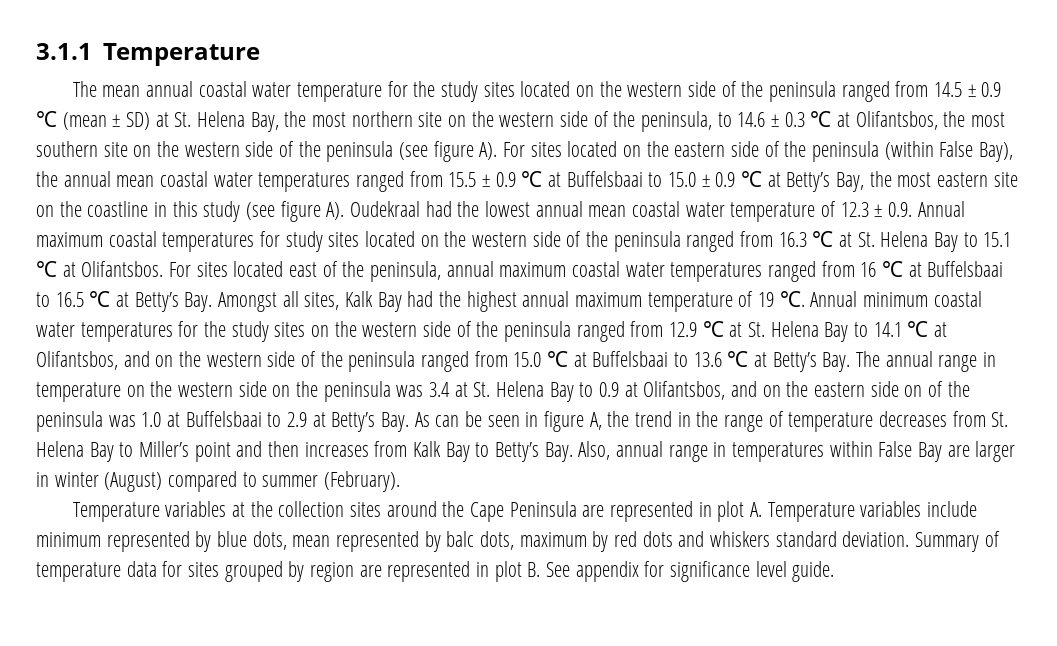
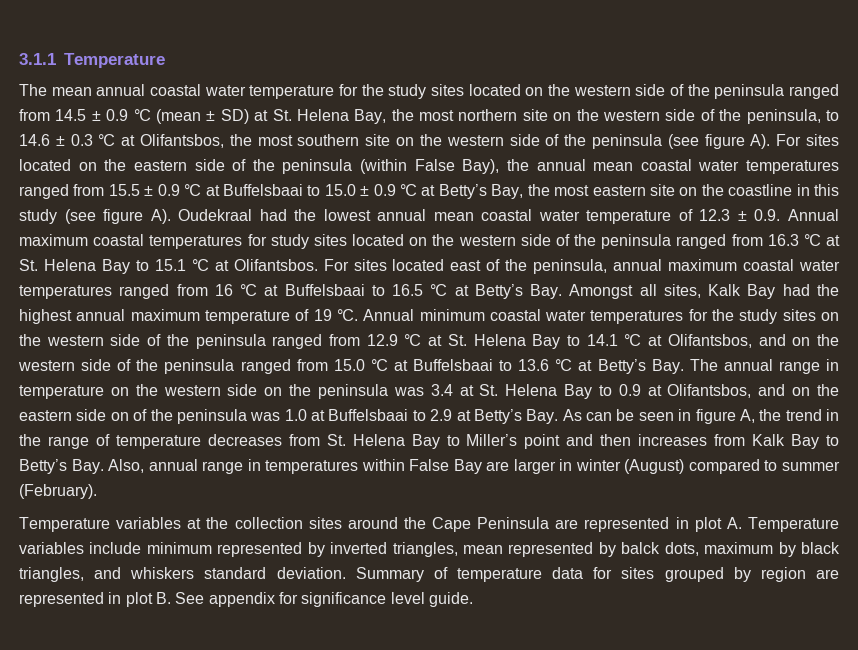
[217,531,287,550] blue dots, -> [330,542,458,557] inverted triangles,
[446,531,475,547] balc -> [621,542,661,554] balck
[614,531,673,547] red dots -> [801,542,841,554] [19,567,84,582] black triangles,

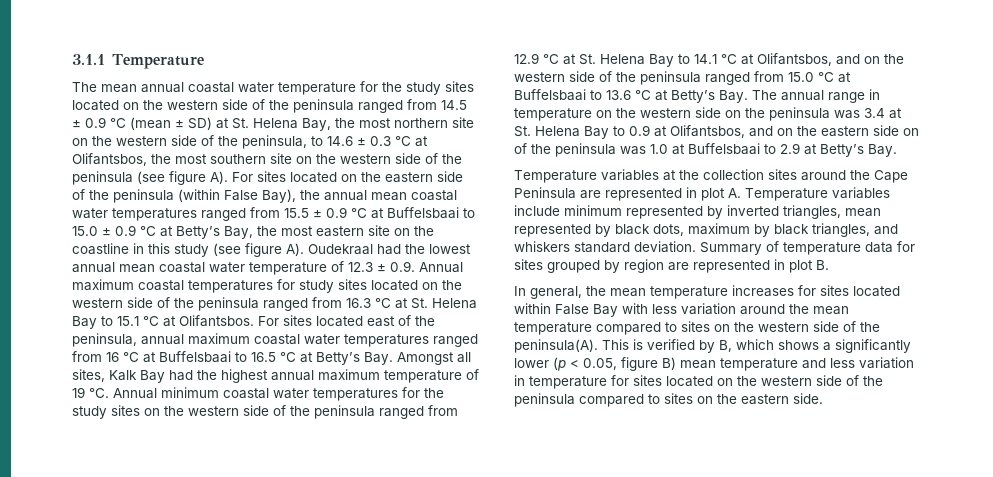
[562,409,839,424] [19,434,840,449] [19,459,840,474] [19,484,97,499] As can be seen in figure A, the trend in the range of temperature decreases from St. Helena Bay to Miller’s point and then increases from Kalk Bay to Betty’s Bay. Also, annual range in temperatures within False Bay are larger in winter (August) compared to summer (February). -> (897, 150) none
[621,542,661,554] balck -> [615,224,650,235] black
[175,592,473,607] See appendix for significance level guide. -> [514,285,900,299] [514,303,849,317] [514,321,880,335] [514,339,911,353] [514,357,914,371] [514,375,883,389] [514,393,823,407] // In general, the mean temperature increases for sites located within False Bay with less variation around the mean temperature compared to sites on the western side of the peninsula(A). This is verified by B, which shows a significantly lower (p < 0.05, figure B) mean temperature and less variation in temperature for sites located on the western side of the peninsula compared to sites on the eastern side.

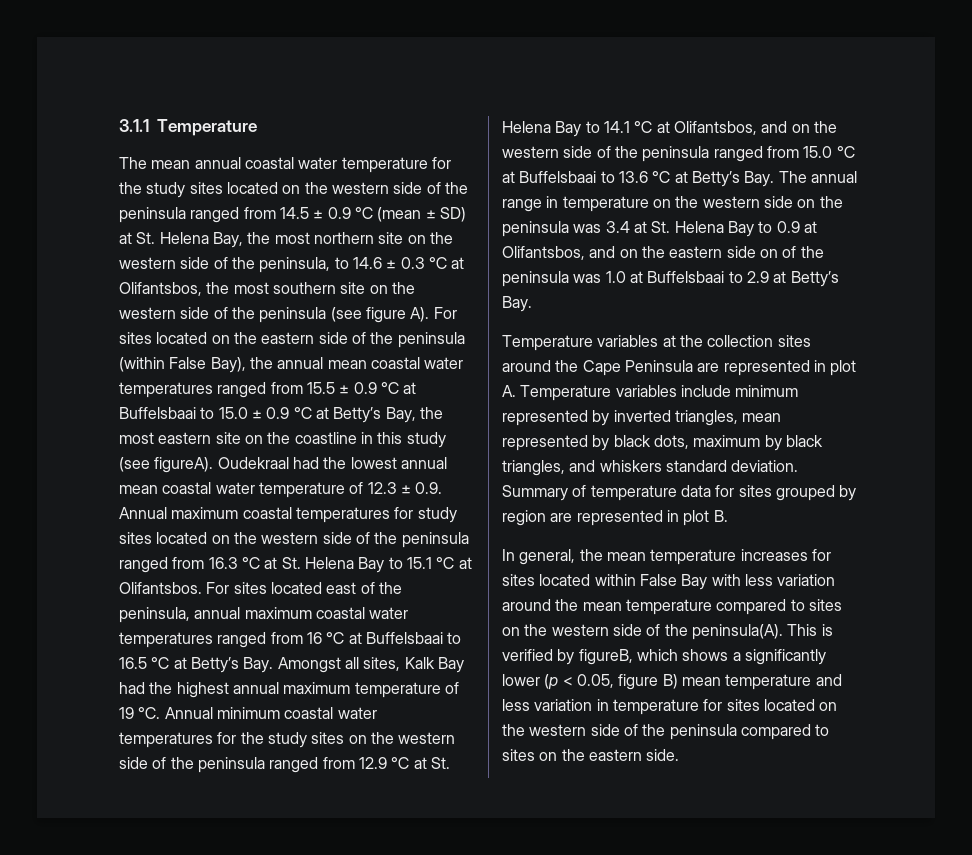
[245,243,304,257] figure A). -> [154,457,214,473] figureA).
[719,340,732,352] B, -> [578,649,633,665] figureB,

